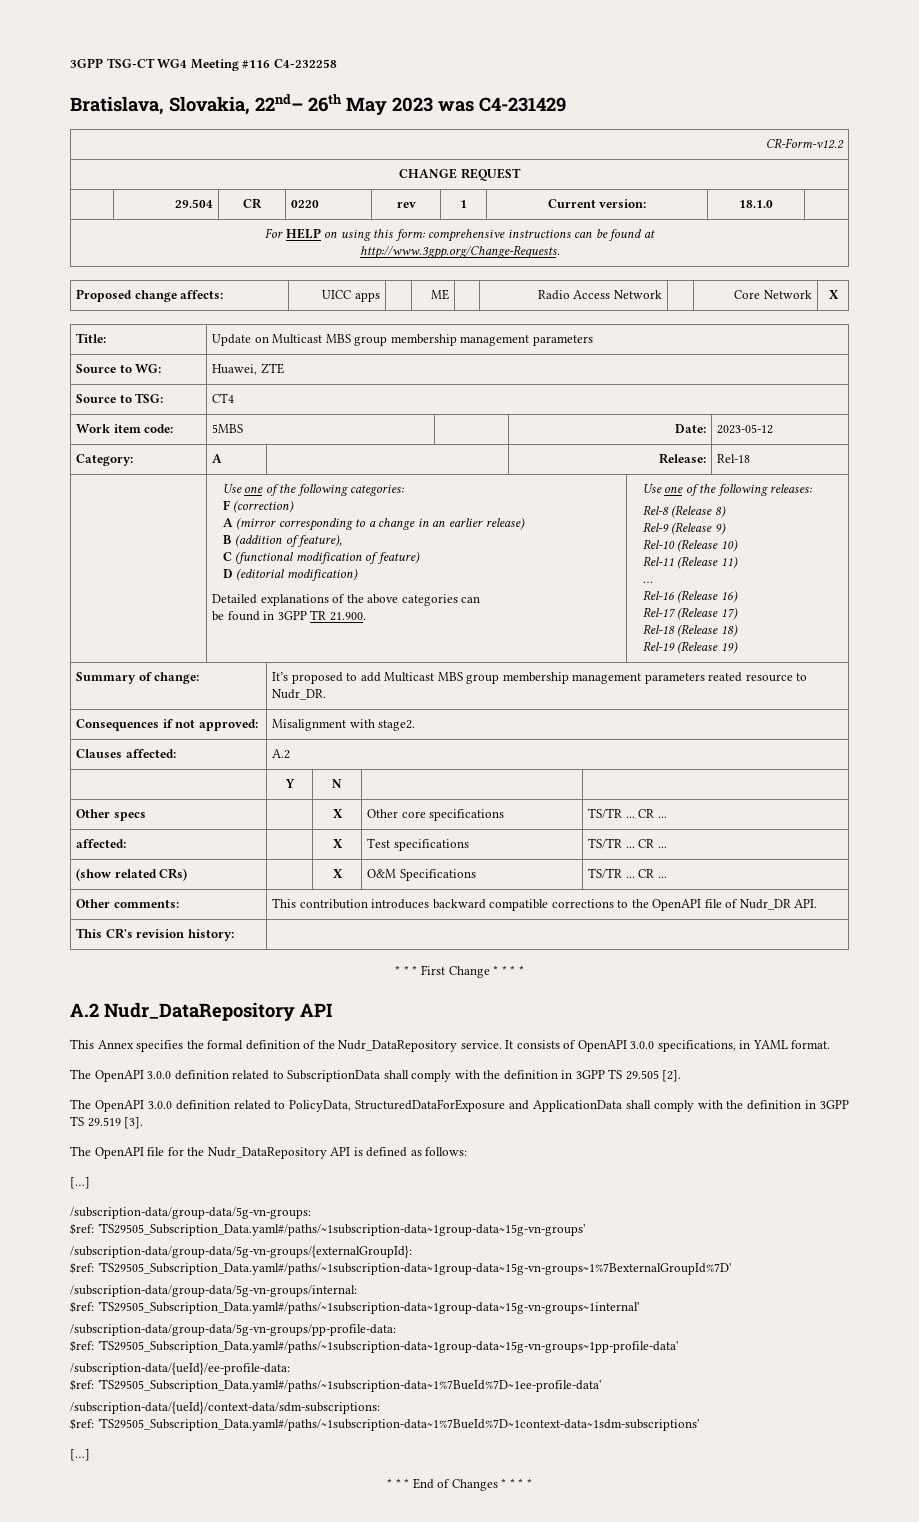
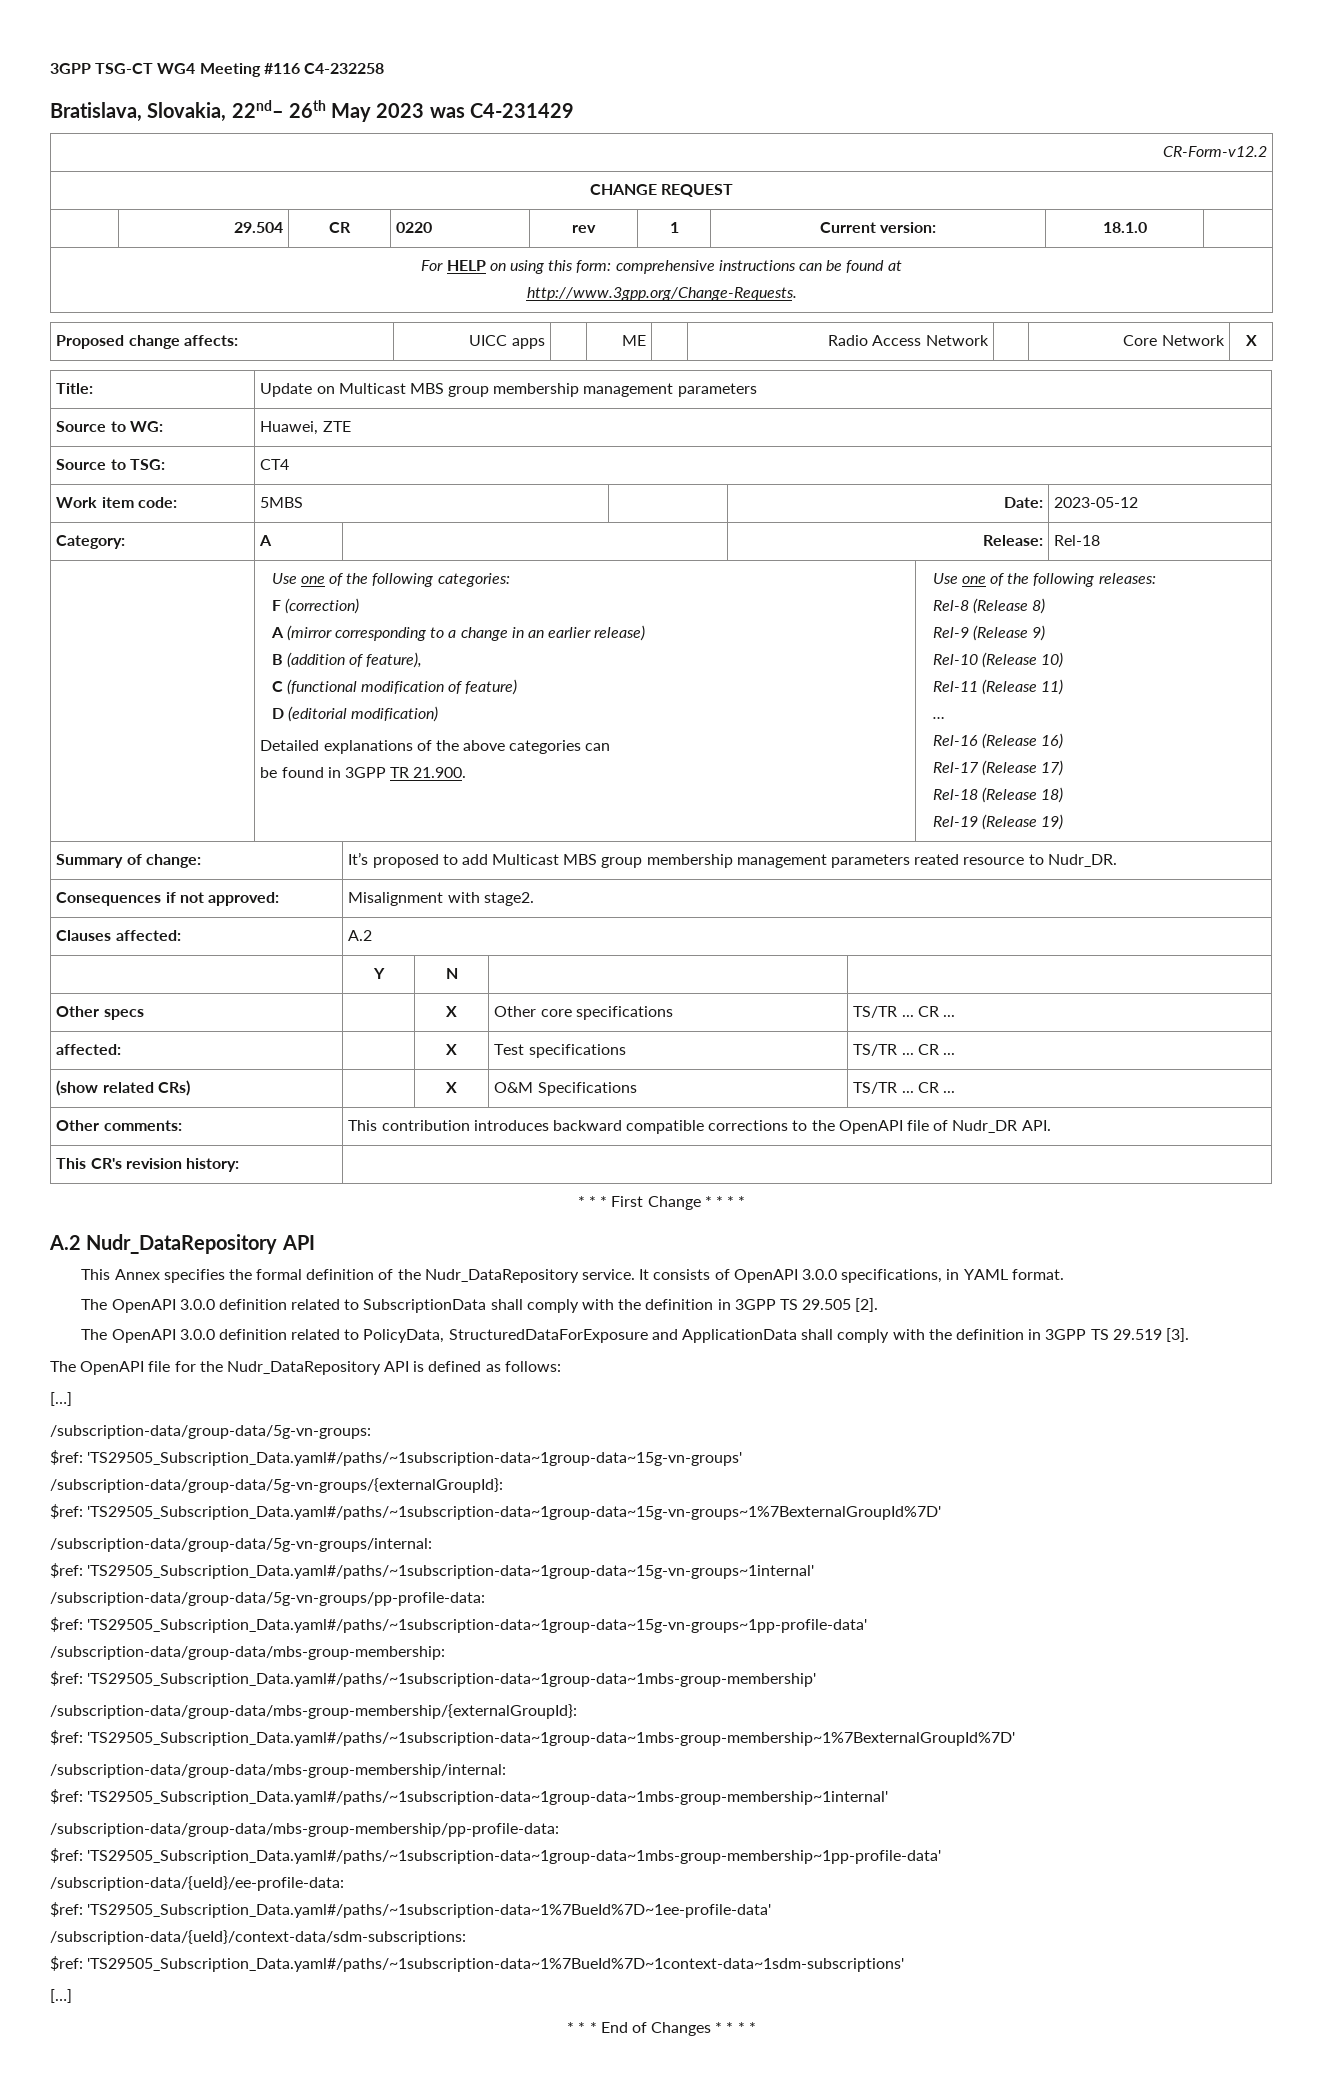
(678, 1346) none -> [50,1646,445,1660] [50,1671,817,1687] [50,1704,577,1719] [50,1730,1016,1746] [50,1764,506,1778] [50,1789,889,1805] [50,1823,559,1837] [50,1848,942,1864] // /subscription-data/group-data/mbs-group-membership: // $ref: 'TS29505_Subscription_Data.yaml#/paths/~1subscription-data~1group-data~1mbs-group-membership' // /subscription-data/group-data/mbs-group-membership/{externalGroupId}: // $ref: 'TS29505_Subscription_Data.yaml#/paths/~1subscription-data~1group-data~1mbs-group-membership~1%7BexternalGroupId%7D' // /subscription-data/group-data/mbs-group-membership/internal: // $ref: 'TS29505_Subscription_Data.yaml#/paths/~1subscription-data~1group-data~1mbs-group-membership~1internal' // /subscription-data/group-data/mbs-group-membership/pp-profile-data: // $ref: 'TS29505_Subscription_Data.yaml#/paths/~1subscription-data~1group-data~1mbs-group-membership~1pp-profile-data'

